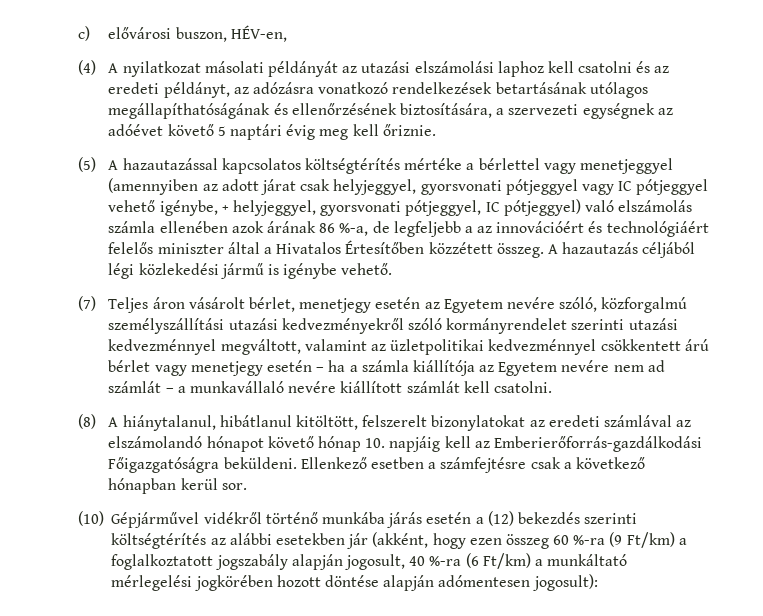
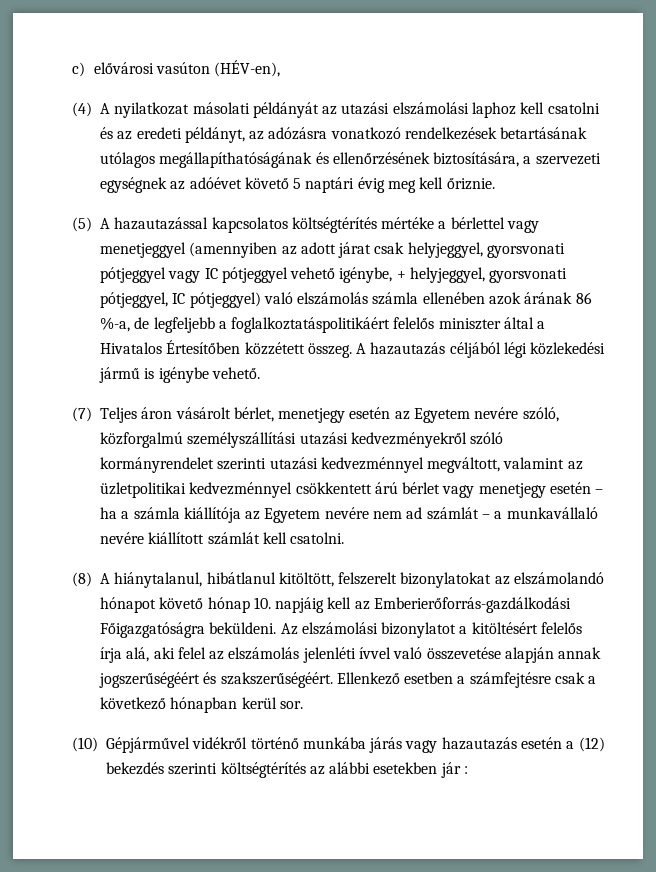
[175,25,287,42] buszon, HÉV-en, -> [156,60,281,77] vasúton (HÉV-en),
[477,221,709,237] az innovációért és technológiáért -> [231,317,391,333] foglalkoztatáspolitikáért
[548,415,692,427] eredeti számlával az -> (510, 580) none
(297, 463) none -> [280,622,583,638] [99,647,602,663] [98,672,333,688] Az elszámolási bizonylatot a kitöltésért felelős írja alá, aki felel az elszámolás jelenléti ívvel való összevetése alapján annak jogszerűségéért és szakszerűségéért.
(423, 520) none -> [405,737,517,753] vagy hazautazás
[372,532,687,549] [111,553,628,570] [111,574,598,591] (akként, hogy ezen összeg 60 %-ra (9 Ft/km) a foglalkoztatott jogszabály alapján jogosult, 40 %-ra (6 Ft/km) a munkáltató mérlegelési jogkörében hozott döntése alapján adómentesen jogosult): -> [464,766,469,774] :

